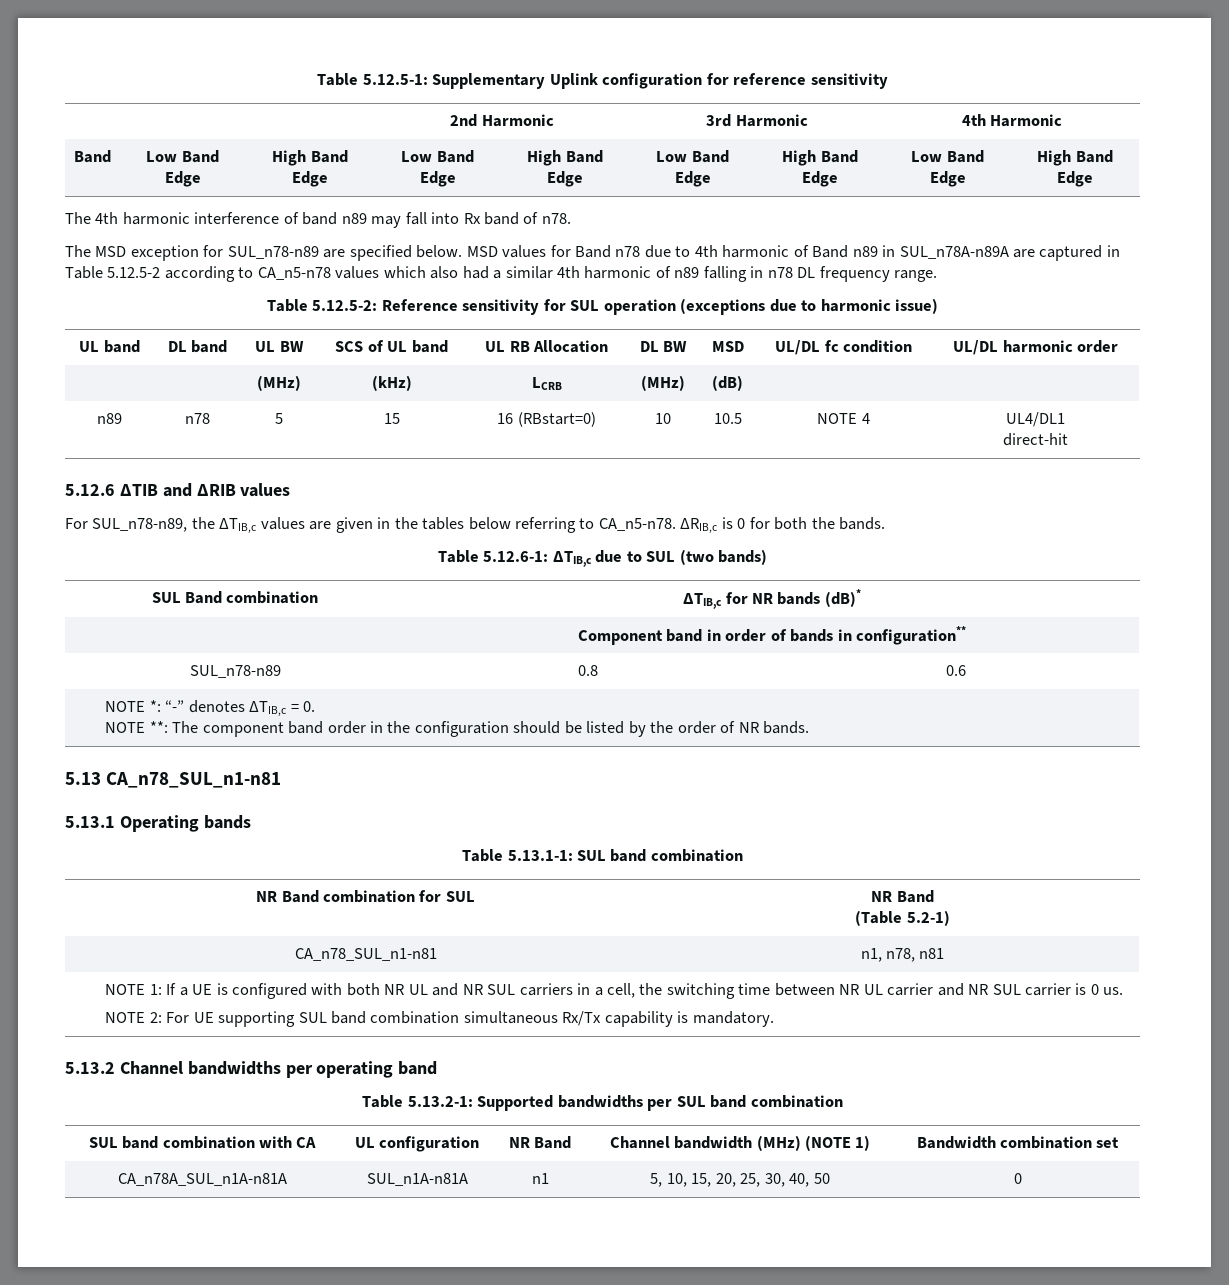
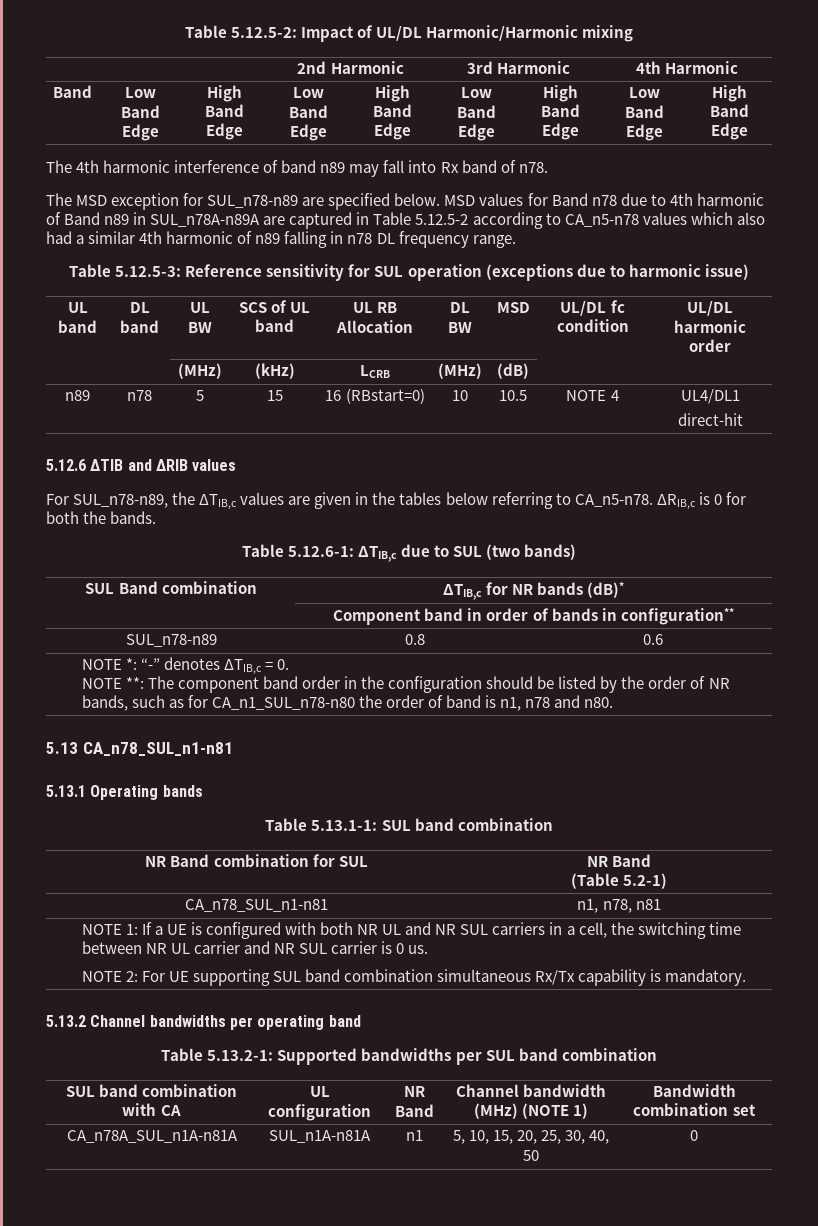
[317,73,888,89] Table 5.12.5-1: Supplementary Uplink configuration for reference sensitivity -> [184,25,634,42] Table 5.12.5-2: Impact of UL/DL Harmonic/Harmonic mixing
[312,300,378,311] 5.12.5-2: -> [115,266,182,277] 5.12.5-3:
[762,721,809,734] bands. -> [81,695,614,711] bands, such as for CA_n1_SUL_n78-n80 the order of band is n1, n78 and n80.

